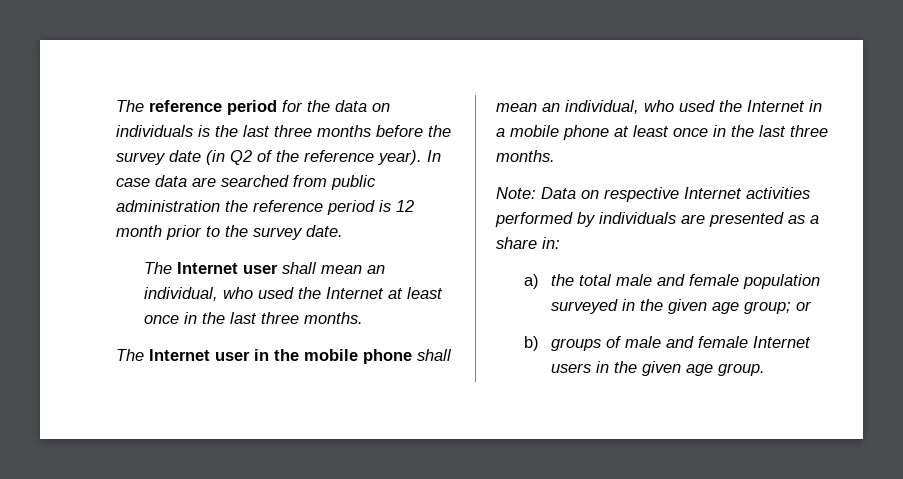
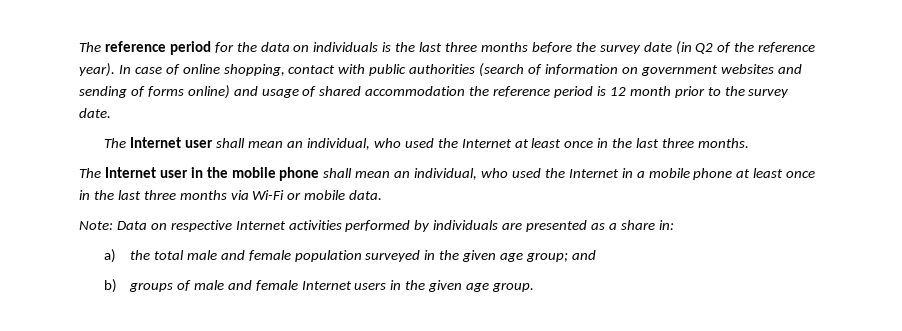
[155,175,376,190] [116,200,220,212] data are searched from public administration -> [165,63,802,77] [79,85,466,99] of online shopping, contact with public authorities (search of information on government websites and sending of forms online) and usage of shared accommodation
[496,150,555,162] months. -> [179,190,383,200] months via Wi-Fi or mobile data.
[796,301,813,311] or -> [571,250,596,260] and

